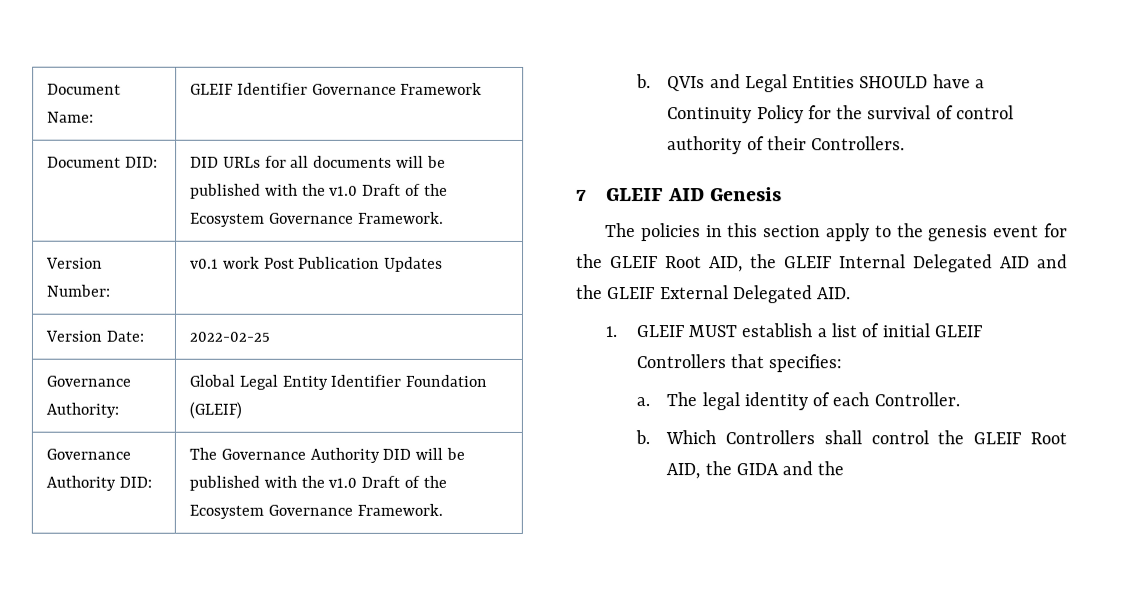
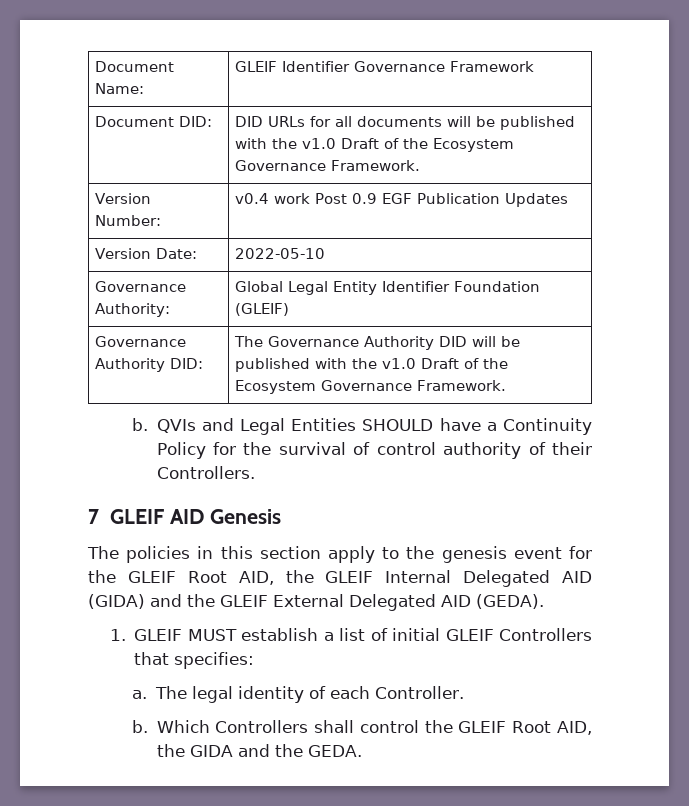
[190,258,220,269] v0.1 -> [235,193,270,204] v0.4
(295, 263) none -> [352,193,413,204] 0.9 EGF
[189,331,271,342] 2022-02-25 -> [235,248,326,259] 2022-05-10
(1030, 262) none -> [88,594,145,609] (GIDA)
[817,287,852,300] AID. -> [441,594,544,609] AID (GEDA).
(845, 468) none -> [307,745,362,757] GEDA.

